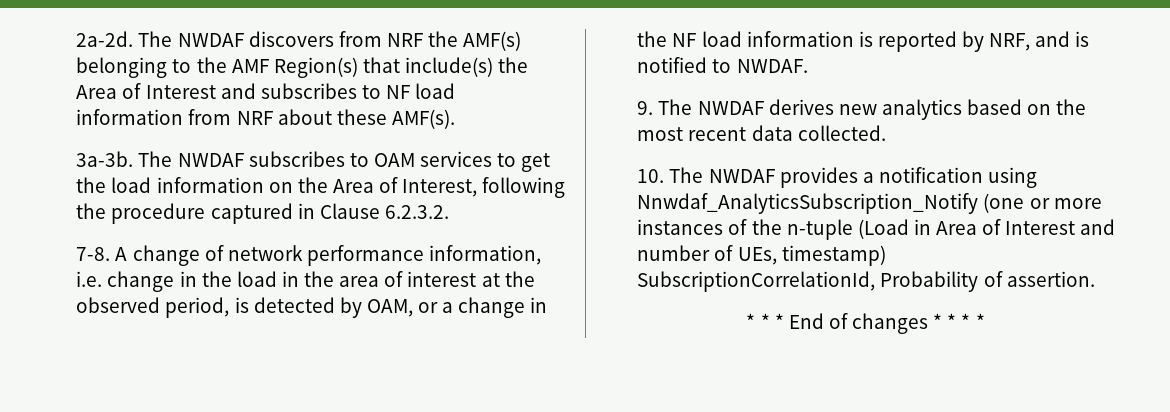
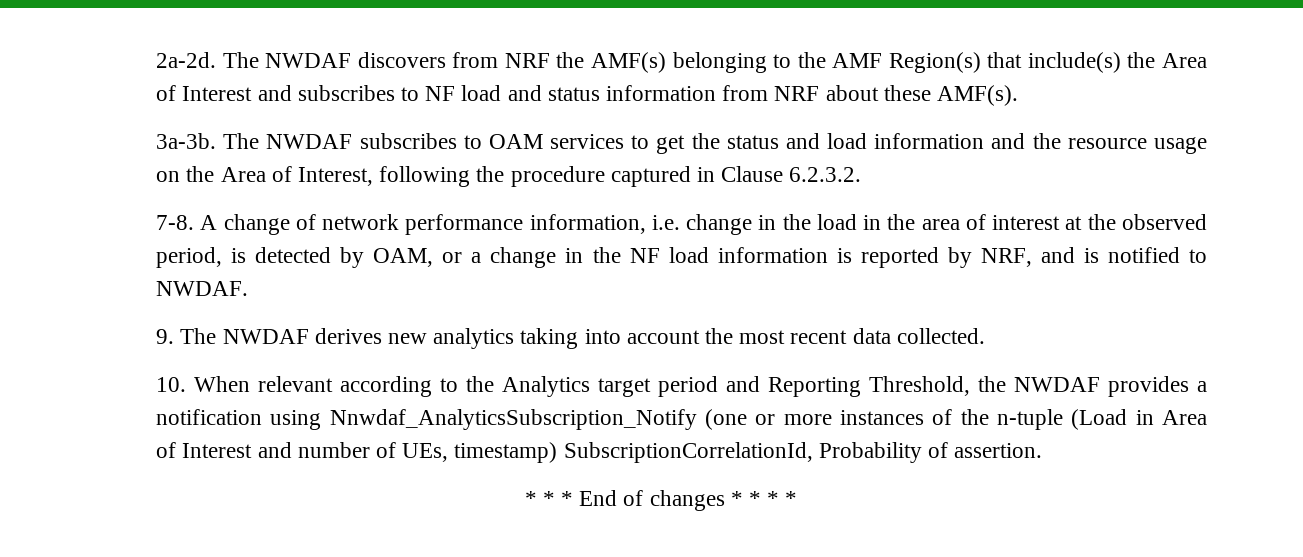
(456, 91) none -> [507,85,600,101] and status
[111,177,264,193] load information -> [726,133,1207,154] status and load information and the resource usage
[967,99,1052,115] based on -> [520,328,700,349] taking into account
[669,167,704,183] The -> [194,376,1007,397] When relevant according to the Analytics target period and Reporting Threshold, the

